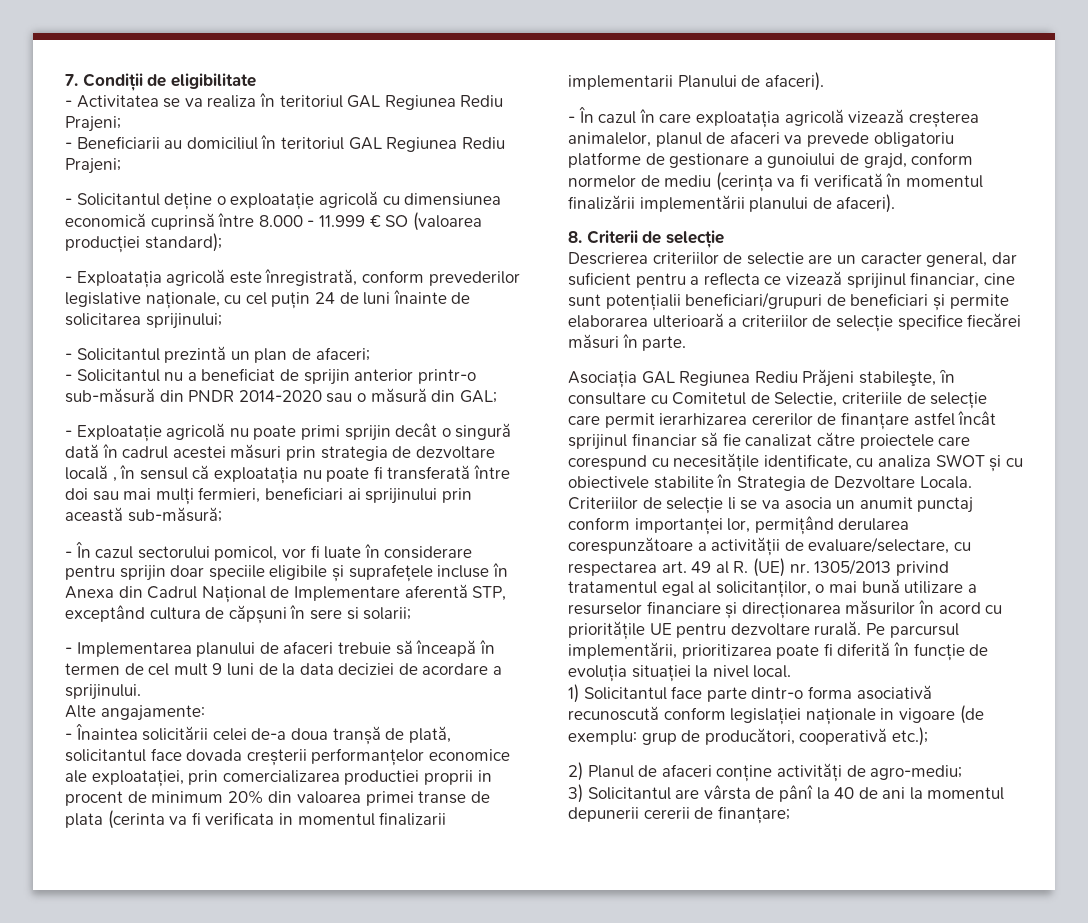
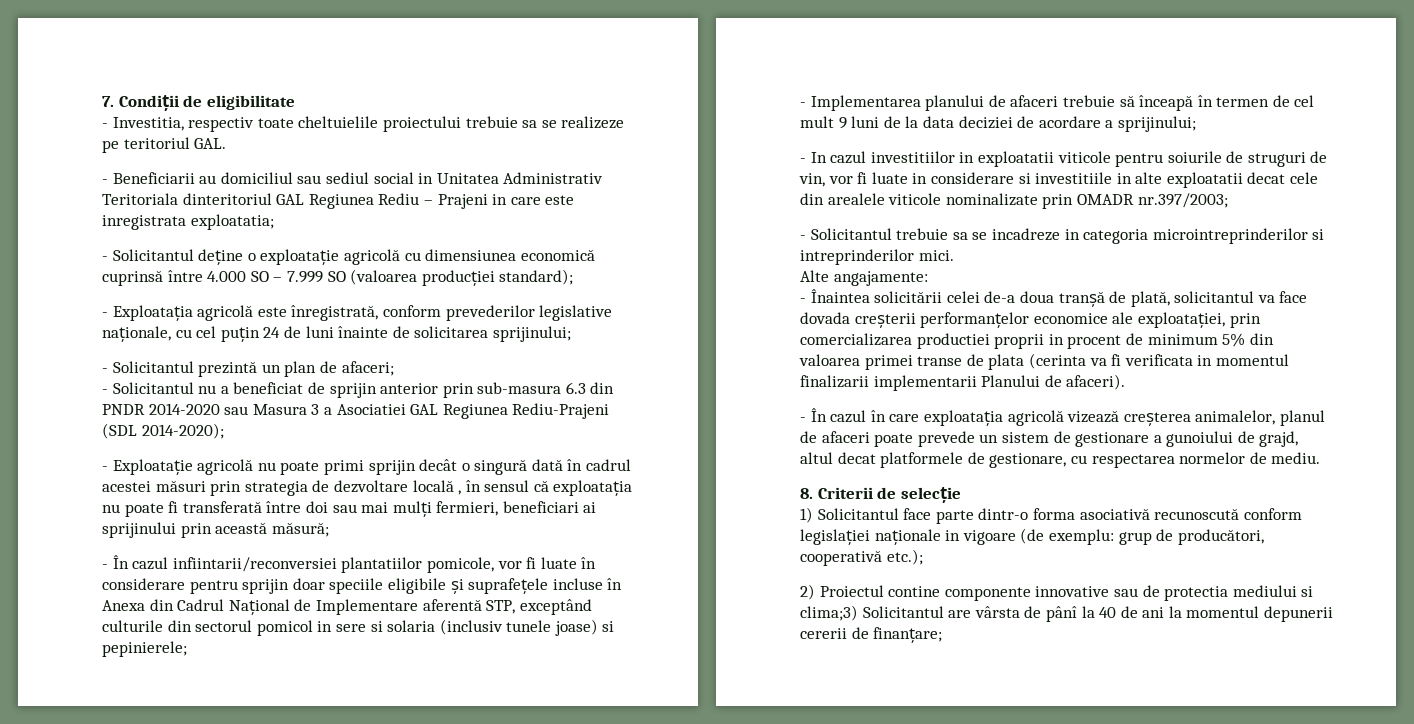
[76,93,504,110] [65,116,121,132] [65,135,505,152] [65,158,121,174] Activitatea se va realiza în teritoriul GAL Regiunea Rediu Prajeni; // - Beneficiarii au domiciliul în teritoriul GAL Regiunea Rediu Prajeni; -> [112,116,625,132] [102,137,227,153] [102,172,604,184] [102,193,575,209] [102,214,274,230] Investitia, respectiv toate cheltuielile proiectului trebuie sa se realizeze pe teritoriul GAL. // - Beneficiarii au domiciliul sau sediul social in Unitatea Administrativ Teritoriala dinteritoriul GAL Regiunea Rediu – Prajeni in care este inregistrata exploatatia;
[258,215,381,227] 8.000 - 11.999 € -> [207,271,323,283] 4.000 SO – 7.999
[417,369,476,384] [65,388,155,403] printr-o sub-măsură -> [442,382,586,398] prin sub-masura 6.3
[356,388,497,403] o măsură din GAL; -> [252,403,610,419] [102,423,224,439] Masura 3 a Asociatiei GAL Regiunea Rediu-Prajeni (SDL 2014-2020);
[127,507,222,522] [65,542,278,561] sub-măsură; // - În cazul sectorului pomicol, -> [271,522,329,537] [102,555,494,573] măsură; // - În cazul infiintarii/reconversiei plantatiilor pomicole,
[149,605,412,624] cultura de căpșuni în sere si solarii; -> [102,619,615,636] [102,641,187,657] culturile din sectorul pomicol in sere si solaria (inclusiv tunele joase) si pepinierele;
[65,684,141,700] sprijinului. -> [1117,116,1196,132] [800,151,1328,167] [799,172,1319,188] [800,193,1228,209] [800,228,1325,244] [800,249,954,265] sprijinului; // - In cazul investitiilor in exploatatii viticole pentru soiurile de struguri de vin, vor fi luate in considerare si investitiile in alte exploatatii decat cele din arealele viticole nominalizate prin OMADR nr.397/2003; // - Solicitantul trebuie sa se incadreze in categoria microintreprinderilor si intreprinderilor mici.
(146, 755) none -> [1257,295,1275,303] va
[227,790,264,804] 20% -> [1222,333,1246,347] 5%
[784,132,954,147] [568,152,641,168] va prevede obligatoriu platforme -> [874,431,1049,447] poate prevede un sistem
[911,152,974,165] [568,172,983,192] [568,194,896,213] [568,230,724,248] [568,252,1017,267] [568,271,1015,289] [568,292,1009,311] [568,313,1022,332] [568,334,687,351] [568,369,955,388] [568,392,988,409] [568,411,997,430] [568,432,971,450] [568,453,1023,472] [568,474,972,491] [568,497,974,514] [568,516,910,535] [568,537,971,556] [568,558,949,577] [568,579,977,598] [568,600,1003,619] [568,621,959,640] [568,642,989,661] [568,665,792,682] conform normelor de mediu (cerința va fi verificată în momentul finalizării implementării planului de afaceri). // 8. Criterii de selecție // Descrierea criteriilor de selectie are un caracter general, dar suficient pentru a reflecta ce vizează sprijinul financiar, cine sunt potențialii beneficiari/grupuri de beneficiari și permite elaborarea ulterioară a criteriilor de selecție specifice fiecărei măsuri în parte. // Asociația GAL Regiunea Rediu Prăjeni stabileşte, ȋn consultare cu Comitetul de Selectie, criteriile de selecție care permit ierarhizarea cererilor de finanțare astfel încât sprijinul financiar să fie canalizat către proiectele care corespund cu necesitățile identificate, cu analiza SWOT și cu obiectivele stabilite în Strategia de Dezvoltare Locala. Criteriilor de selecție li se va asocia un anumit punctaj conform importanței lor, permițând derularea corespunzătoare a activității de evaluare/selectare, cu respectarea art. 49 al R. (UE) nr. 1305/2013 privind tratamentul egal al solicitanților, o mai bună utilizare a resurselor financiare și direcționarea măsurilor în acord cu prioritățile UE pentru dezvoltare rurală. Pe parcursul implementării, prioritizarea poate fi diferită în funcție de evoluția situației la nivel local. -> [800,452,1321,468] [800,487,961,503] altul decat platformele de gestionare, cu respectarea normelor de mediu. // 8. Criterii de selecție
[587,763,963,782] [568,784,583,803] Planul de afaceri conține activități de agro-mediu; // 3) -> [819,585,1314,601] [800,605,858,621] Proiectul contine componente innovative sau de protectia mediului si clima;3)

